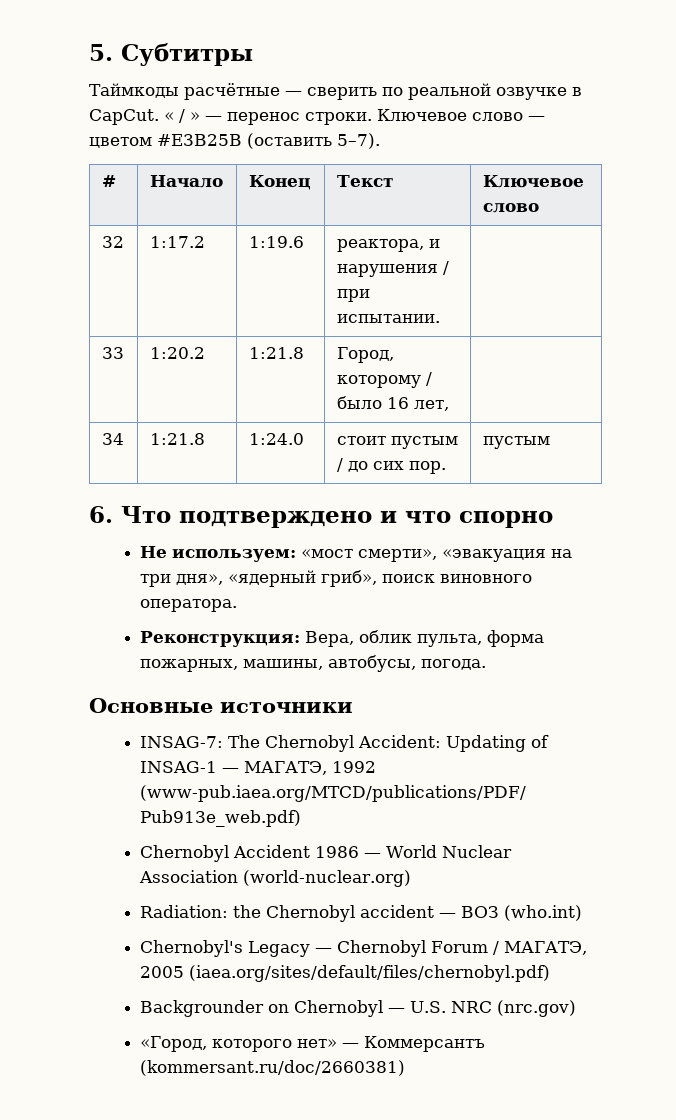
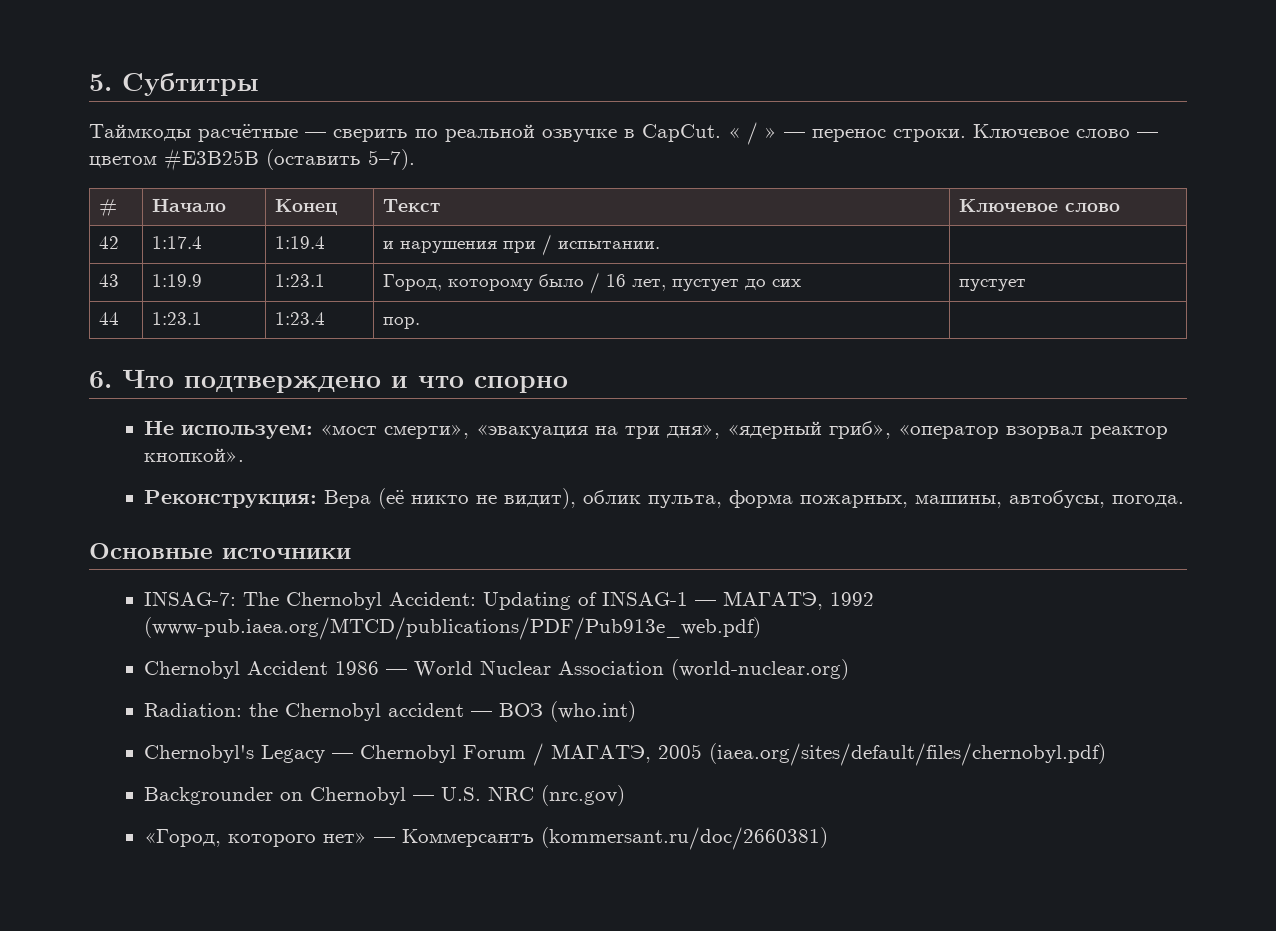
[101,236,124,248] [149,236,205,248] [248,236,304,248] [336,239,440,252] [336,261,449,277] [336,289,370,302] [336,314,440,323] [101,347,124,359] [149,347,205,359] [248,347,304,359] 32 | 1:17.2 | 1:19.6 | реактора, и нарушения / при испытании. | // 33 | 1:20.2 | 1:21.8 -> [99,236,120,249] [152,236,203,249] [275,236,326,249] [383,234,661,256] [99,274,120,287] [152,274,203,287] [275,274,326,287] 42 | 1:17.4 | 1:19.4 | и нарушения при / испытании. | // 43 | 1:19.9 | 1:23.1
[425,372,432,386] [336,396,382,409] / было -> [539,272,601,294] было /
[101,433,124,445] [149,433,205,445] [248,433,304,445] [336,436,458,449] [336,458,404,472] | // 34 | 1:21.8 | 1:24.0 | стоит пустым / до сих -> [672,279,802,291] [959,279,1027,291] [99,312,120,325] [152,312,203,325] [275,312,326,325] пустует до сих | пустует // 44 | 1:23.1 | 1:23.4 |
[482,436,550,449] пустым -> (421, 323) none
[381,574,532,583] [139,599,237,612] [139,631,354,647] поиск виновного оператора. // Реконструкция: Вера, -> [898,424,1169,439] [144,448,245,462] [144,488,577,509] «оператор взорвал реактор кнопкой». // Реконструкция: Вера (её никто не видит),

